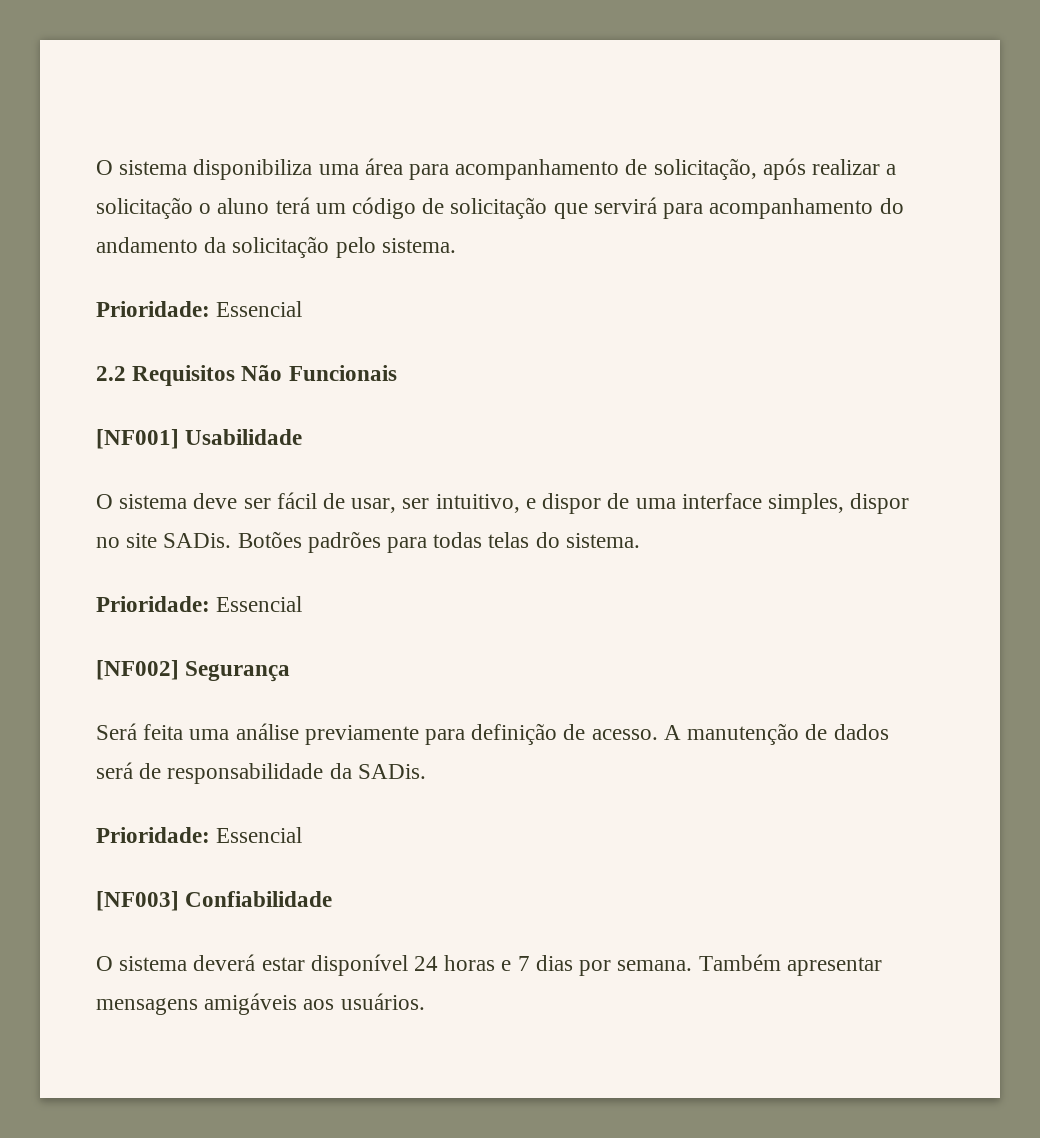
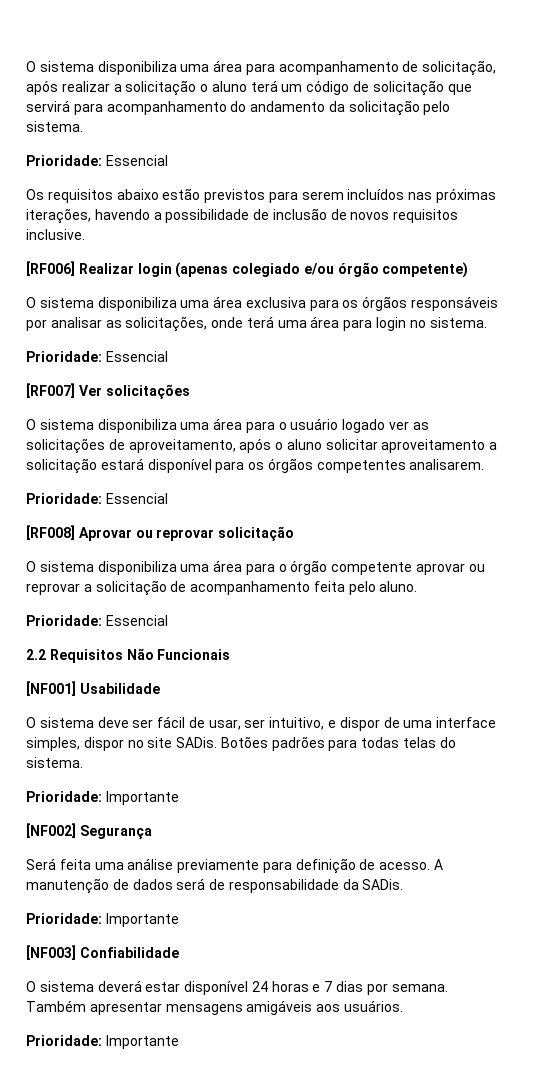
(303, 309) none -> [26,188,497,203] [26,208,459,224] [26,229,85,240] [26,261,469,278] [26,296,499,311] [26,316,487,332] [26,351,168,362] [26,383,190,399] [26,418,429,433] [26,438,498,454] [26,458,485,474] [26,493,168,504] [26,525,295,541] [26,560,485,575] [26,580,418,596] [26,615,168,626] // Os requisitos abaixo estão previstos para serem incluídos nas próximas iterações, havendo a possibilidade de inclusão de novos requisitos inclusive. // [RF006] Realizar login (apenas colegiado e/ou órgão competente) // O sistema disponibiliza uma área exclusiva para os órgãos responsáveis por analisar as solicitações, onde terá uma área para login no sistema. // Prioridade: Essencial // [RF007] Ver solicitações // O sistema disponibiliza uma área para o usuário logado ver as solicitações de aproveitamento, após o aluno solicitar aproveitamento a solicitação estará disponível para os órgãos competentes analisarem. // Prioridade: Essencial // [RF008] Aprovar ou reprovar solicitação // O sistema disponibiliza uma área para o órgão competente aprovar ou reprovar a solicitação de acompanhamento feita pelo aluno. // Prioridade: Essencial
[216,596,303,612] Essencial -> [105,791,179,805] Importante
[216,827,303,843] Essencial -> [105,913,179,927] Importante
(425, 1001) none -> [26,1035,179,1049] // Prioridade: Importante

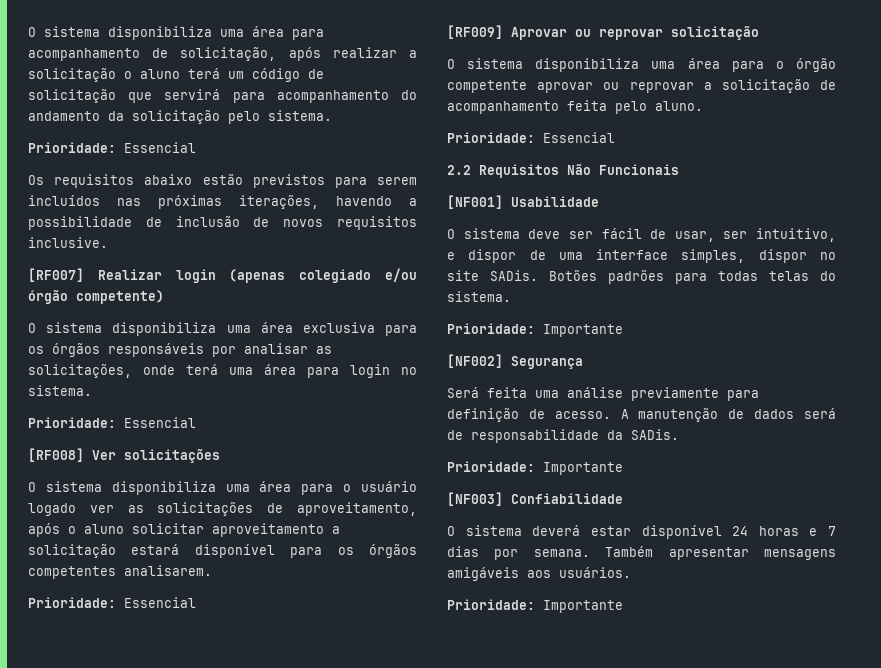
[26,261,75,276] [RF006] -> [28,268,84,282] [RF007]
[26,383,75,398] [RF007] -> [28,448,84,462] [RF008]
[26,525,75,540] [RF008] -> [447,25,503,39] [RF009]

